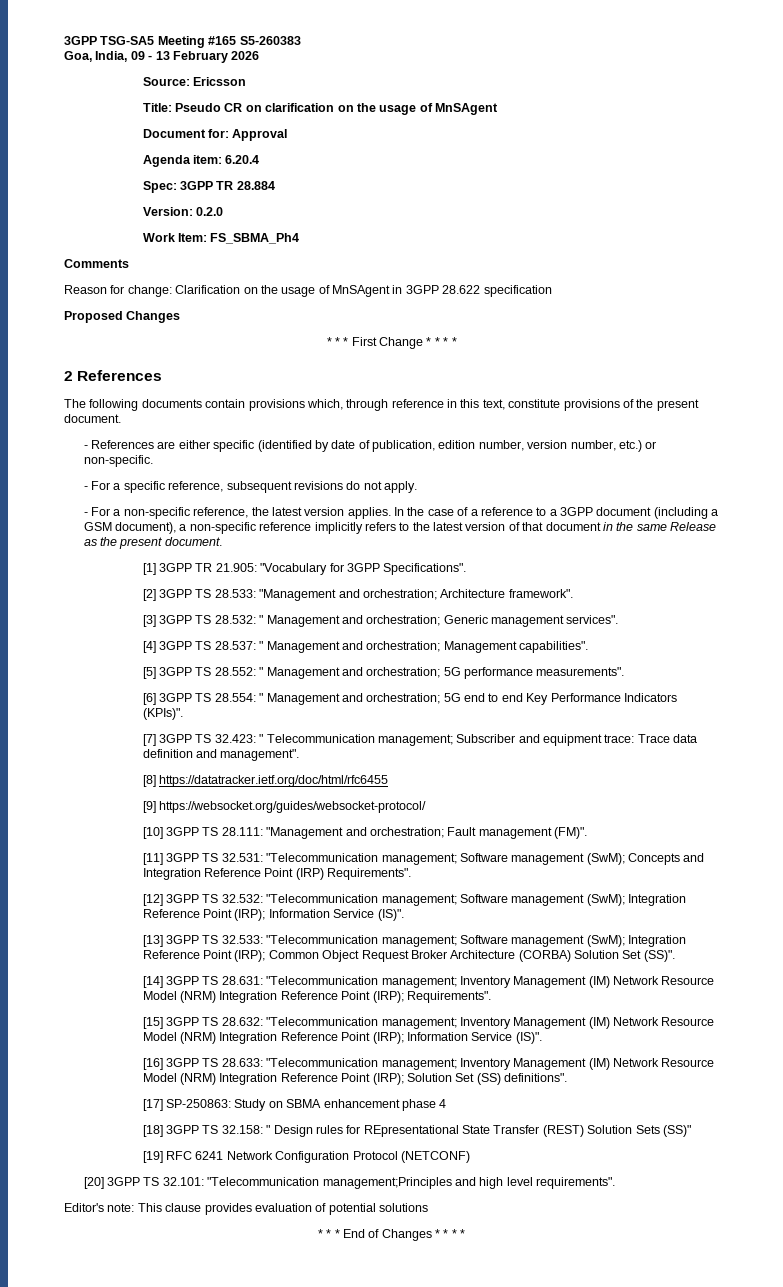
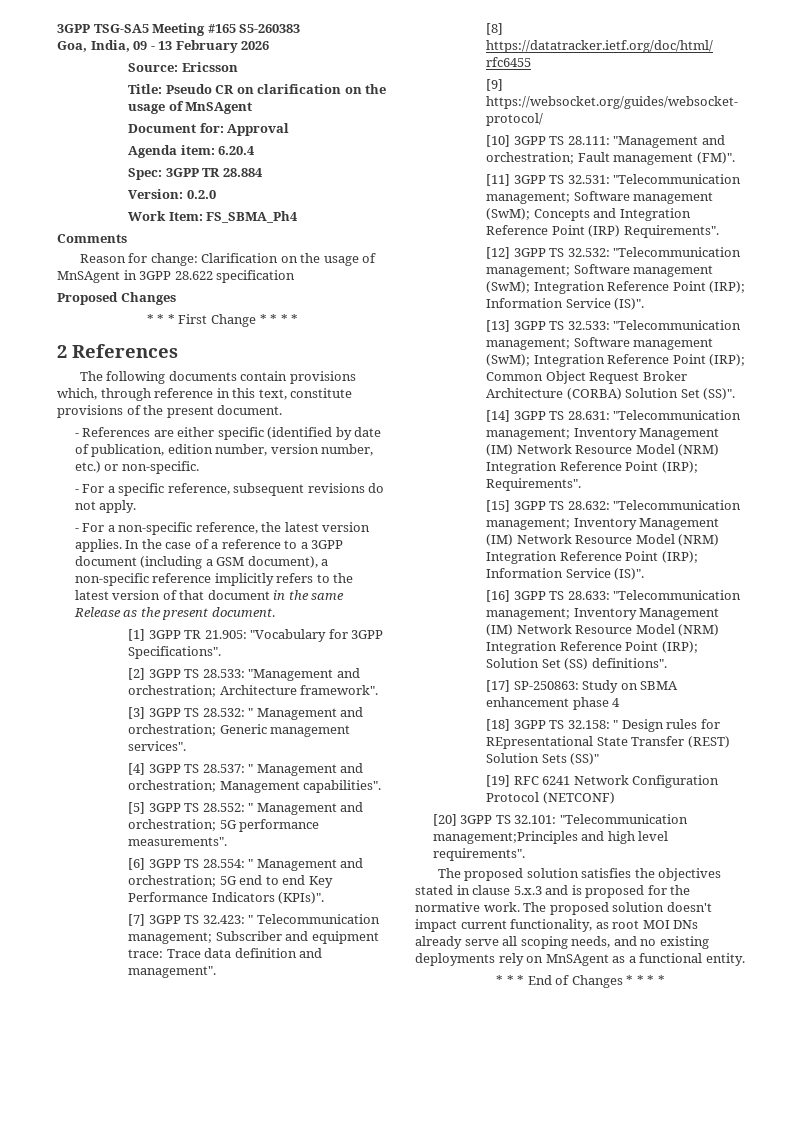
[64,1203,428,1215] Editor's note: This clause provides evaluation of potential solutions -> [437,868,722,881] [415,885,691,898] [415,902,712,915] [415,919,699,932] [415,936,709,949] [415,953,745,966] The proposed solution satisfies the objectives stated in clause 5.x.3 and is proposed for the normative work. The proposed solution doesn't impact current functionality, as root MOI DNs already serve all scoping needs, and no existing deployments rely on MnSAgent as a functional entity.

